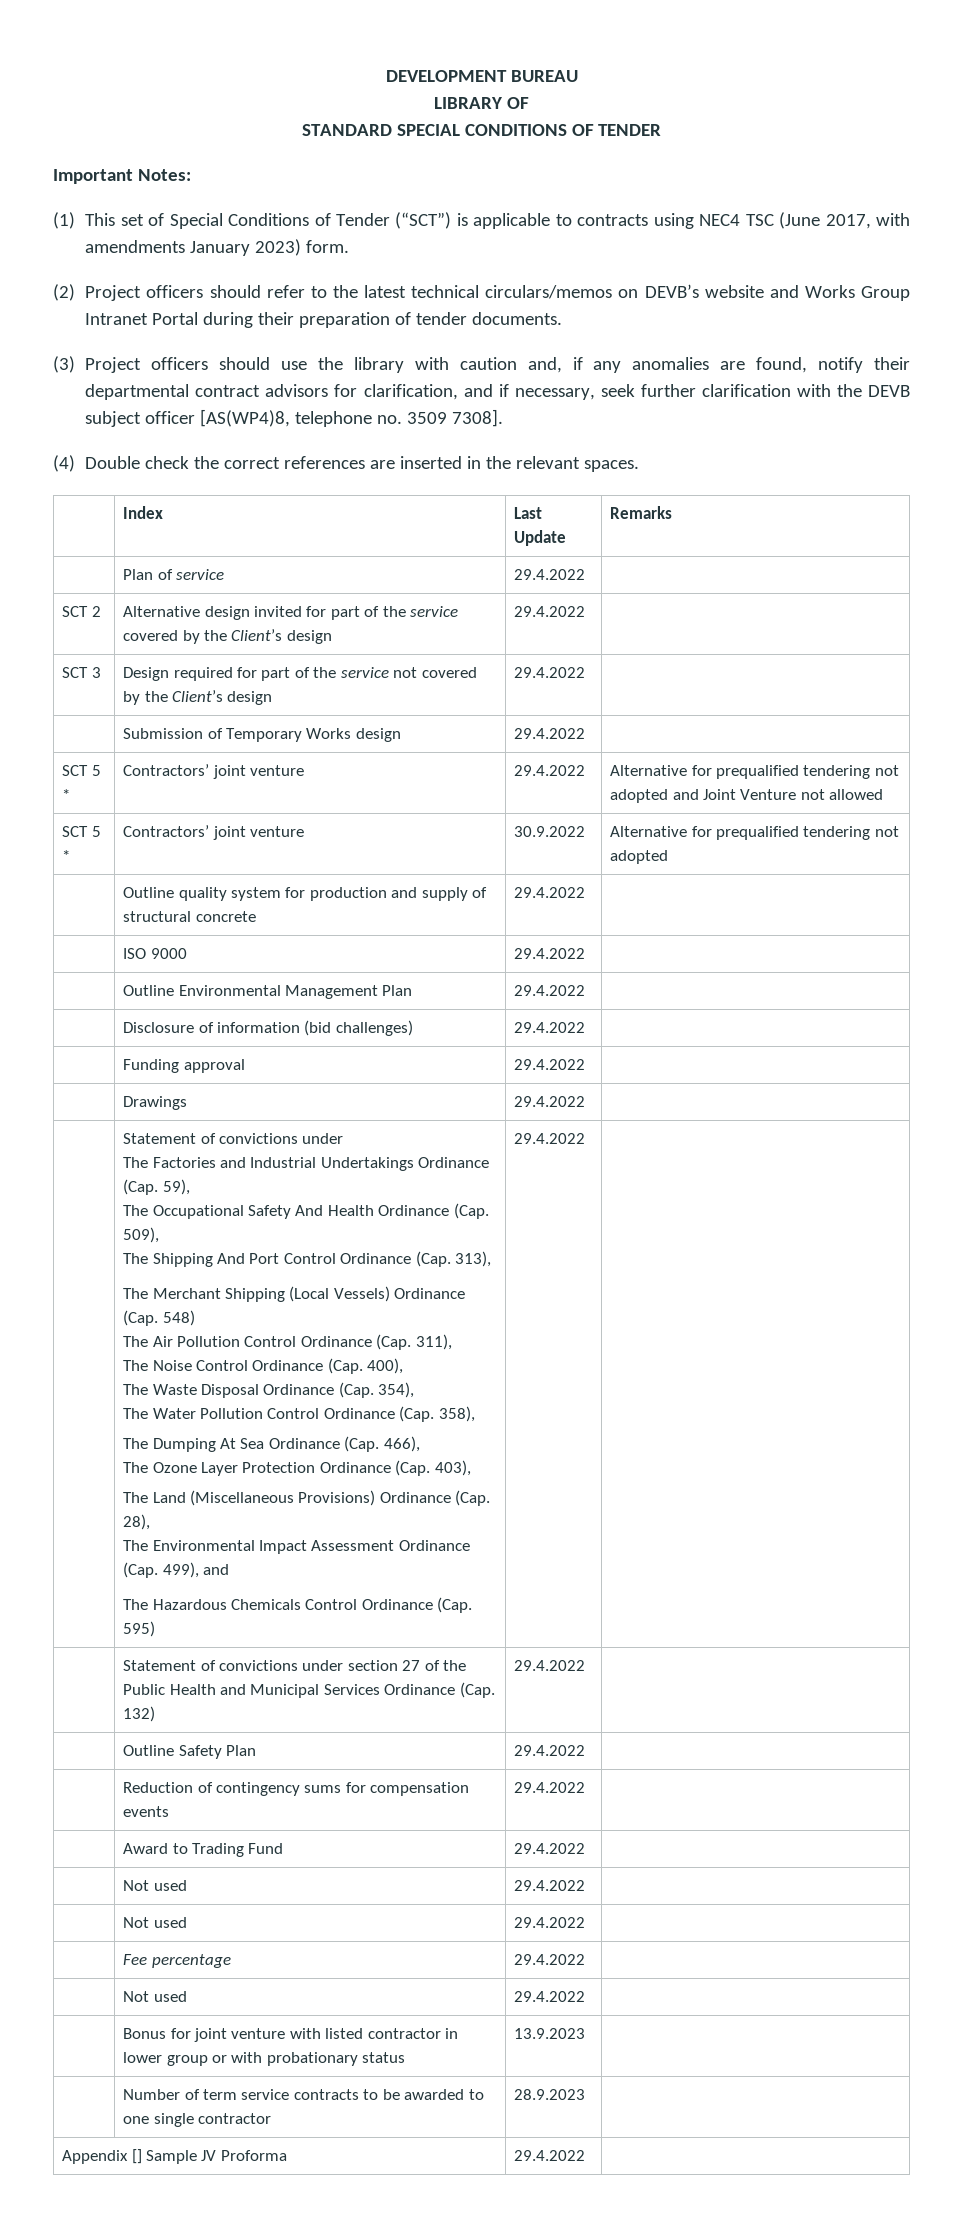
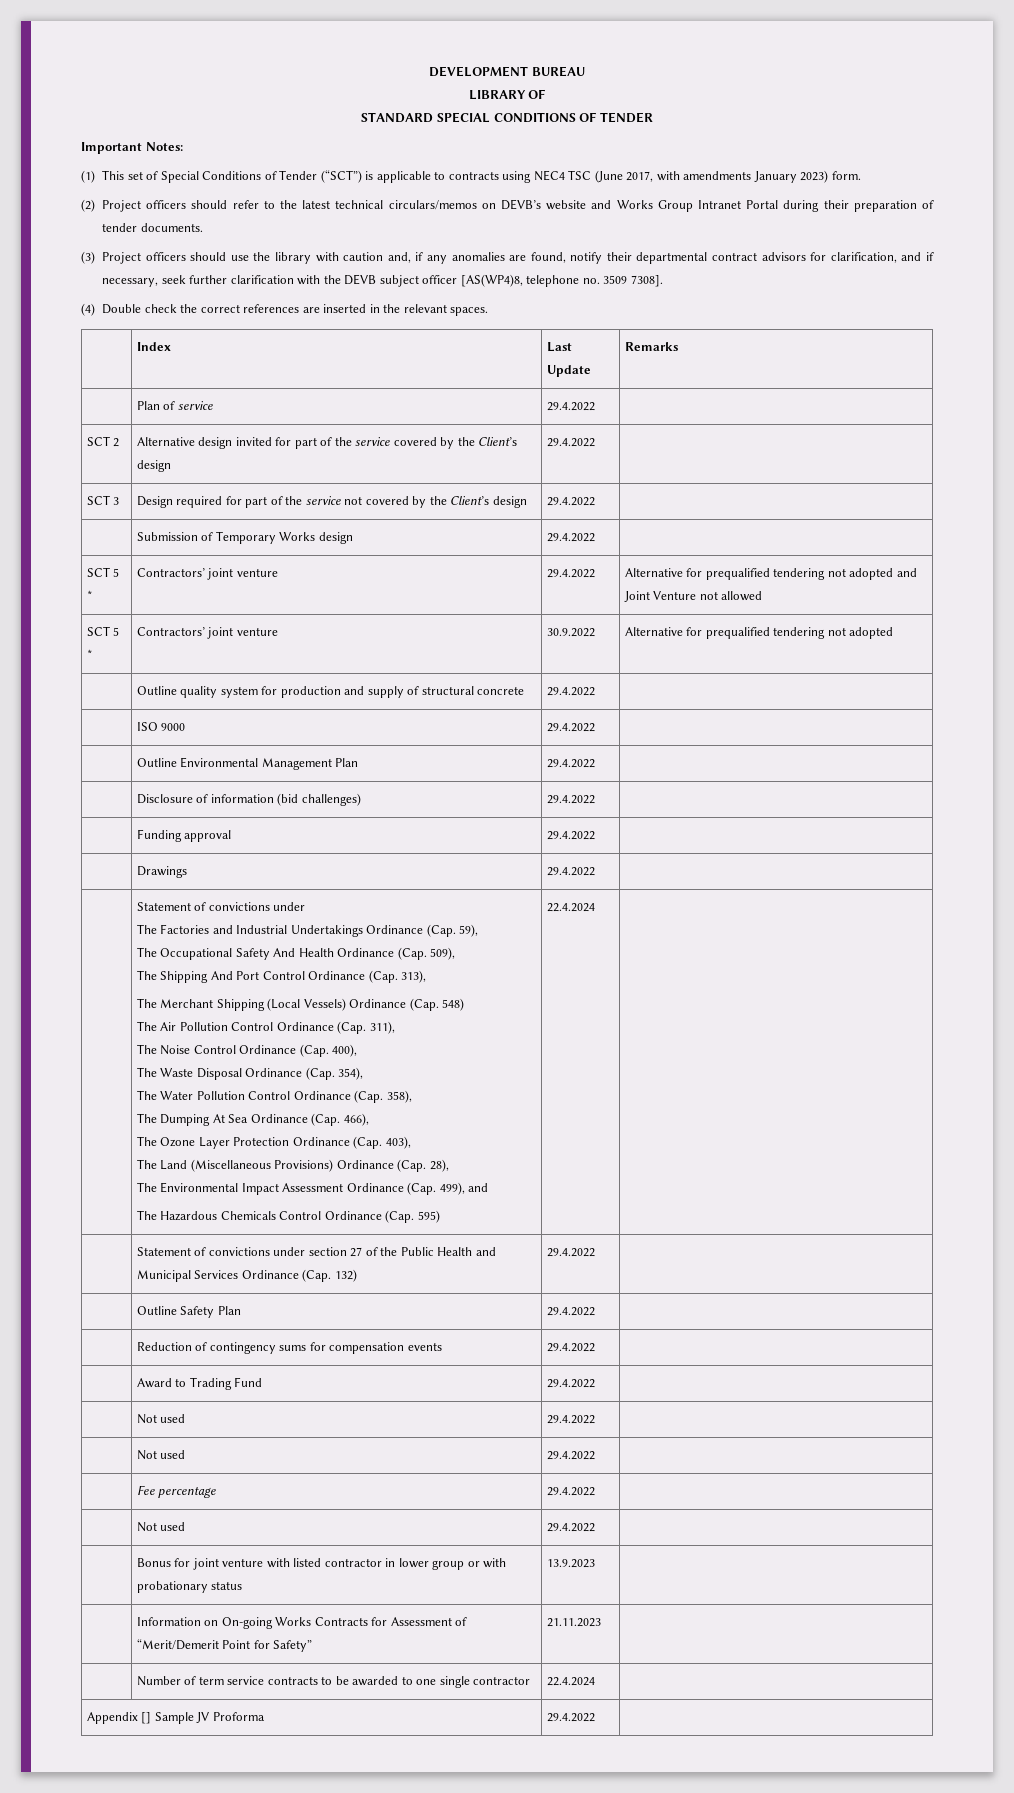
[514,1133,586,1144] 29.4.2022 -> [546,903,595,912] 22.4.2024
(586, 2033) none -> [136,1617,468,1629] [136,1639,313,1652] [546,1618,601,1627] // | Information on On-going Works Contracts for Assessment of “Merit/Demerit Point for Safety” | 21.11.2023 |
[514,2089,586,2100] 28.9.2023 -> [546,1677,595,1686] 22.4.2024

